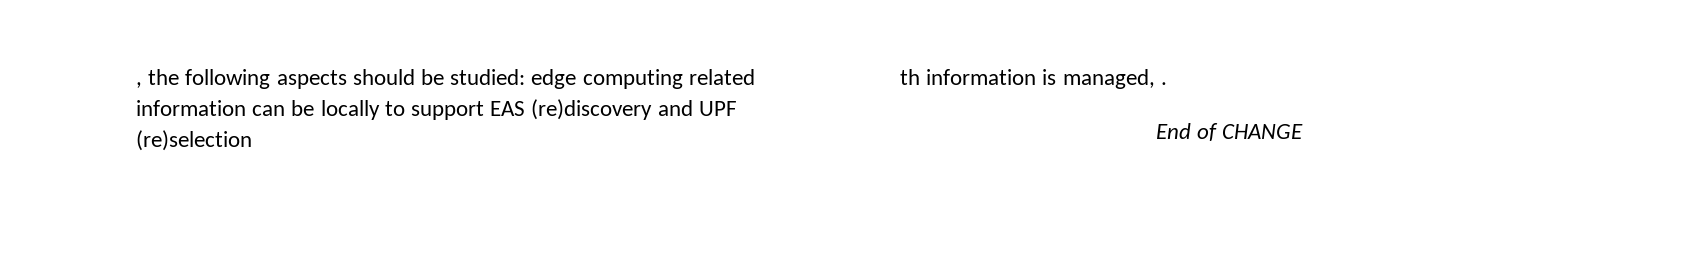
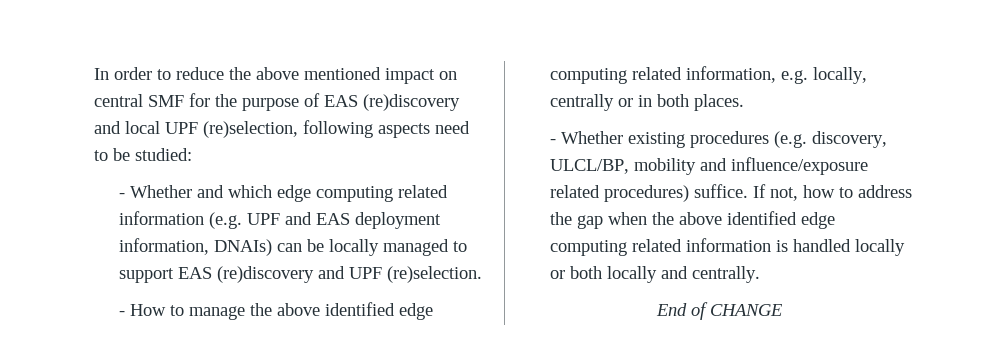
[136,69,755,89] [136,100,247,116] , the following aspects should be studied: edge computing related information -> [94,67,457,84] [94,93,460,111] [94,120,470,138] [94,148,192,161] [118,185,448,202] [118,211,441,229] [118,238,272,256] In order to reduce the above mentioned impact on central SMF for the purpose of EAS (re)discovery and local UPF (re)selection, following aspects need to be studied: // - Whether and which edge computing related information (e.g. UPF and EAS deployment information, DNAIs)
(380, 110) none -> [382,239,449,256] managed
[136,130,253,151] [900,69,1167,89] (re)selection // th information is managed, . -> [386,266,482,283] [118,302,433,320] [549,66,867,84] [549,94,744,111] [549,131,887,148] [549,157,868,175] [549,184,912,202] [549,211,835,229] [549,238,905,256] [549,266,760,283] (re)selection. // - How to manage the above identified edge computing related information, e.g. locally, centrally or in both places. // - Whether existing procedures (e.g. discovery, ULCL/BP, mobility and influence/exposure related procedures) suffice. If not, how to address the gap when the above identified edge computing related information is handled locally or both locally and centrally.

